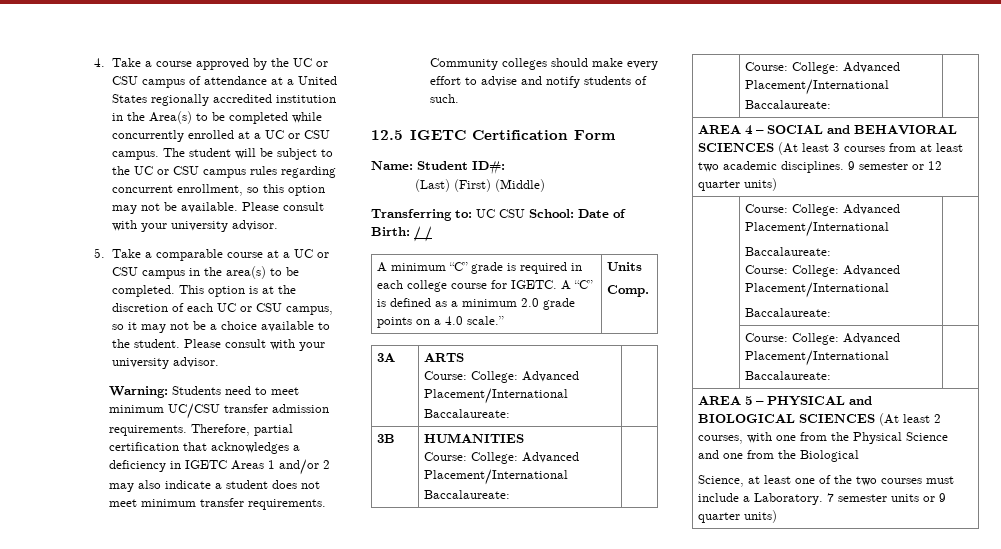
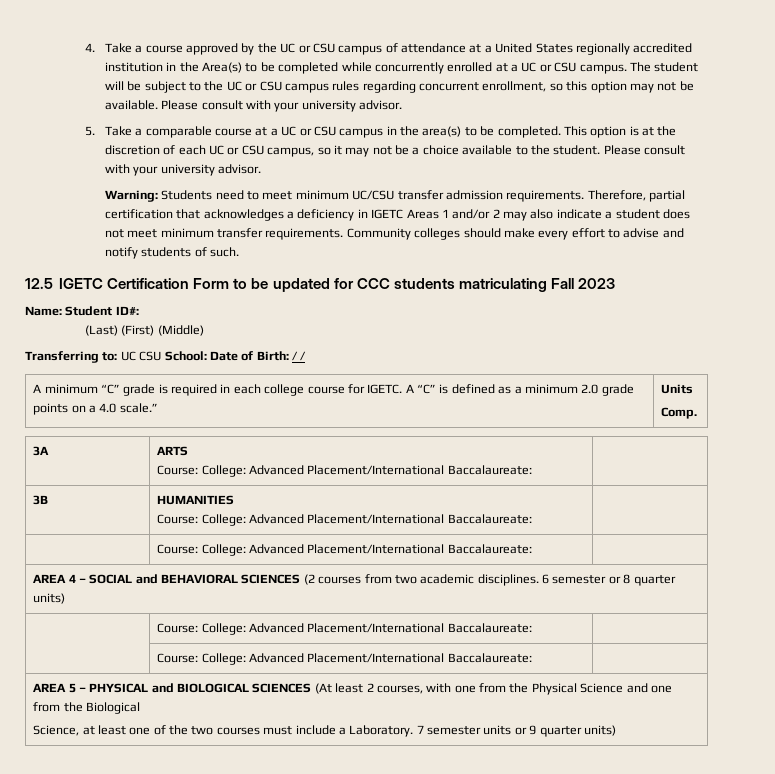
(616, 135) none -> [233,278,615,292] to be updated for CCC students matriculating Fall 2023
[778,142,964,155] (At least 3 courses from at least -> [303,574,392,585] (2 courses from
[848,161,856,170] 9 -> [542,574,550,584] 6
[928,161,943,170] 12 -> [623,574,631,584] 8
[745,247,832,256] [745,265,901,277] [745,282,890,298] // Baccalaureate: // Course: College: Advanced Placement/International // -> (445, 628) none

